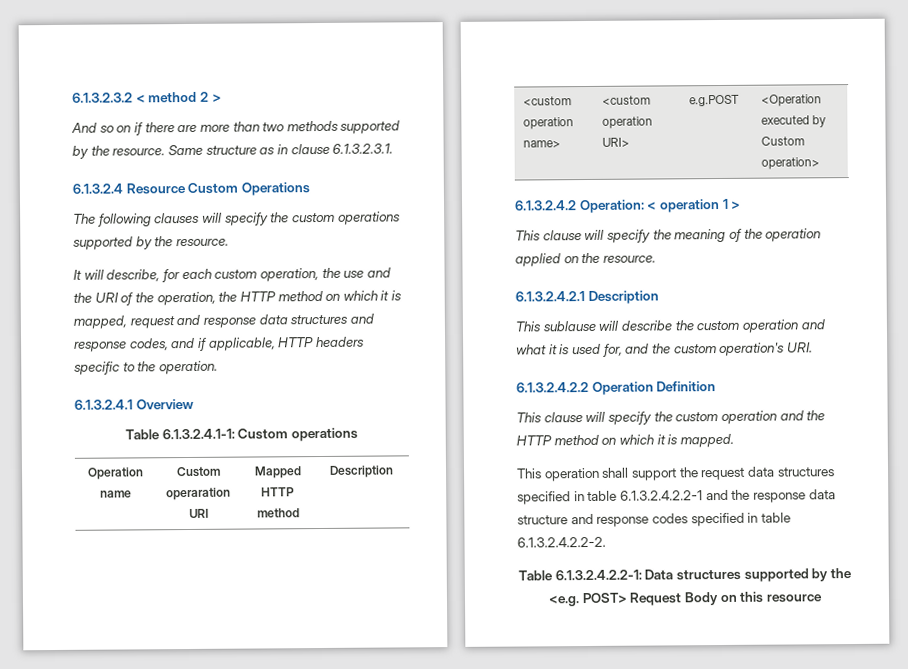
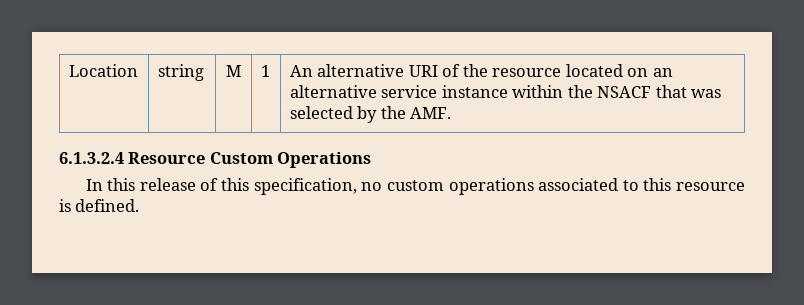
[72,91,222,103] [71,120,401,136] [72,143,394,159] [72,182,310,196] [73,211,401,227] [73,236,229,250] [73,267,391,283] [73,290,403,306] [73,313,374,329] [74,336,365,352] [74,360,218,375] [74,398,194,410] [125,427,358,442] [86,467,144,480] [99,490,132,498] [175,466,221,478] [166,487,231,501] [188,508,209,518] [253,466,302,479] [261,487,295,497] [256,508,300,518] [328,465,394,478] [523,96,573,106] [523,117,575,130] [523,140,562,148] [602,95,652,105] [602,116,654,129] [602,137,631,147] [689,94,741,107] [761,94,823,107] [761,115,827,128] [761,136,806,146] [761,157,821,170] [514,198,742,214] [515,228,822,243] [515,252,656,267] [515,290,659,304] [515,319,825,333] [516,342,813,357] [516,381,717,395] [516,410,826,425] [516,433,734,448] [517,466,835,482] [517,489,836,505] [517,512,791,527] [517,536,606,548] [518,568,852,582] [548,591,823,607] 6.1.3.2.3.2 < method 2 > // And so on if there are more than two methods supported by the resource. Same structure as in clause 6.1.3.2.3.1. // 6.1.3.2.4 Resource Custom Operations // The following clauses will specify the custom operations supported by the resource. // It will describe, for each custom operation, the use and the URI of the operation, the HTTP method on which it is mapped, request and response data structures and response codes, and if applicable, HTTP headers specific to the operation. // 6.1.3.2.4.1 Overview // Table 6.1.3.2.4.1-1: Custom operations // Operation name | Custom operaration URI | Mapped HTTP method | Description // <custom operation name> | <custom operation URI> | e.g.POST | <Operation executed by Custom operation> // 6.1.3.2.4.2 Operation: < operation 1 > // This clause will specify the meaning of the operation applied on the resource. // 6.1.3.2.4.2.1 Description // This sublause will describe the custom operation and what it is used for, and the custom operation's URI. // 6.1.3.2.4.2.2 Operation Definition // This clause will specify the custom operation and the HTTP method on which it is mapped. // This operation shall support the request data structures specified in table 6.1.3.2.4.2.2-1 and the response data structure and response codes specified in table 6.1.3.2.4.2.2-2. // Table 6.1.3.2.4.2.2-1: Data structures supported by the <e.g. POST> Request Body on this resource -> [68,64,138,77] [157,64,204,81] [226,65,241,77] [260,65,270,77] [289,64,673,77] [289,85,722,98] [289,106,452,123] [59,152,372,168] [85,178,745,195] [59,199,140,212] Location | string | M | 1 | An alternative URI of the resource located on an alternative service instance within the NSACF that was selected by the AMF. // 6.1.3.2.4 Resource Custom Operations // In this release of this specification, no custom operations associated to this resource is defined.

